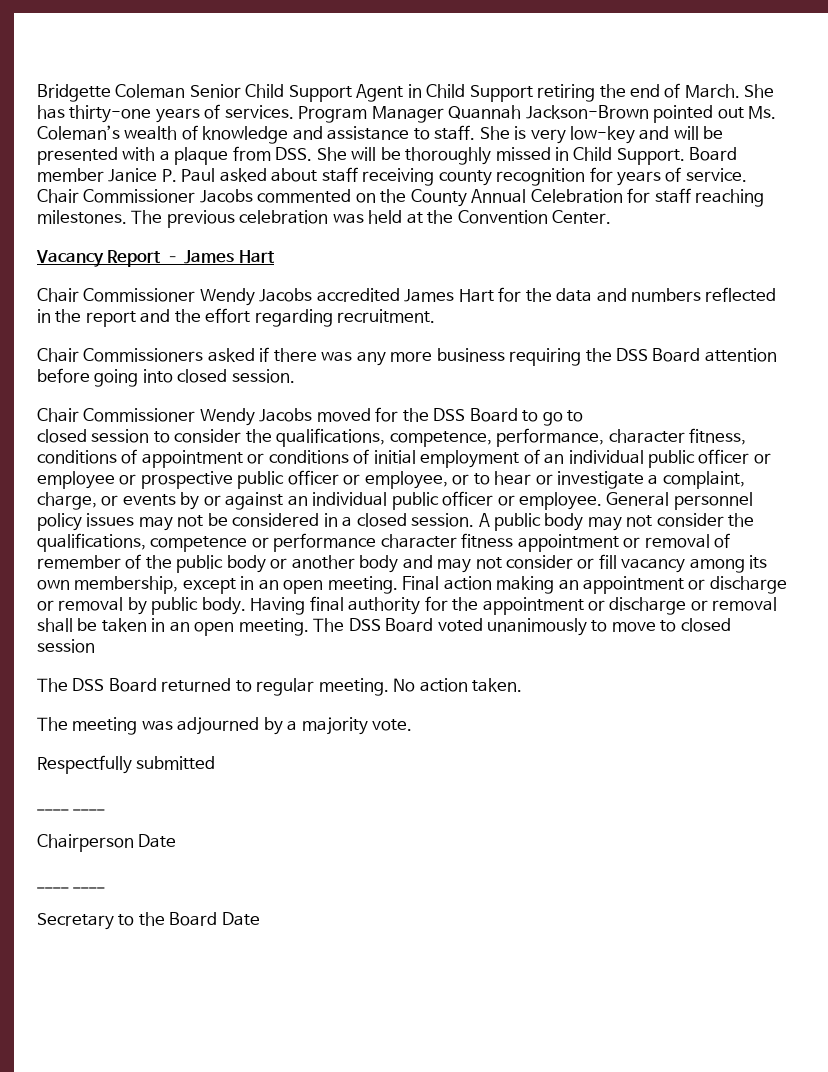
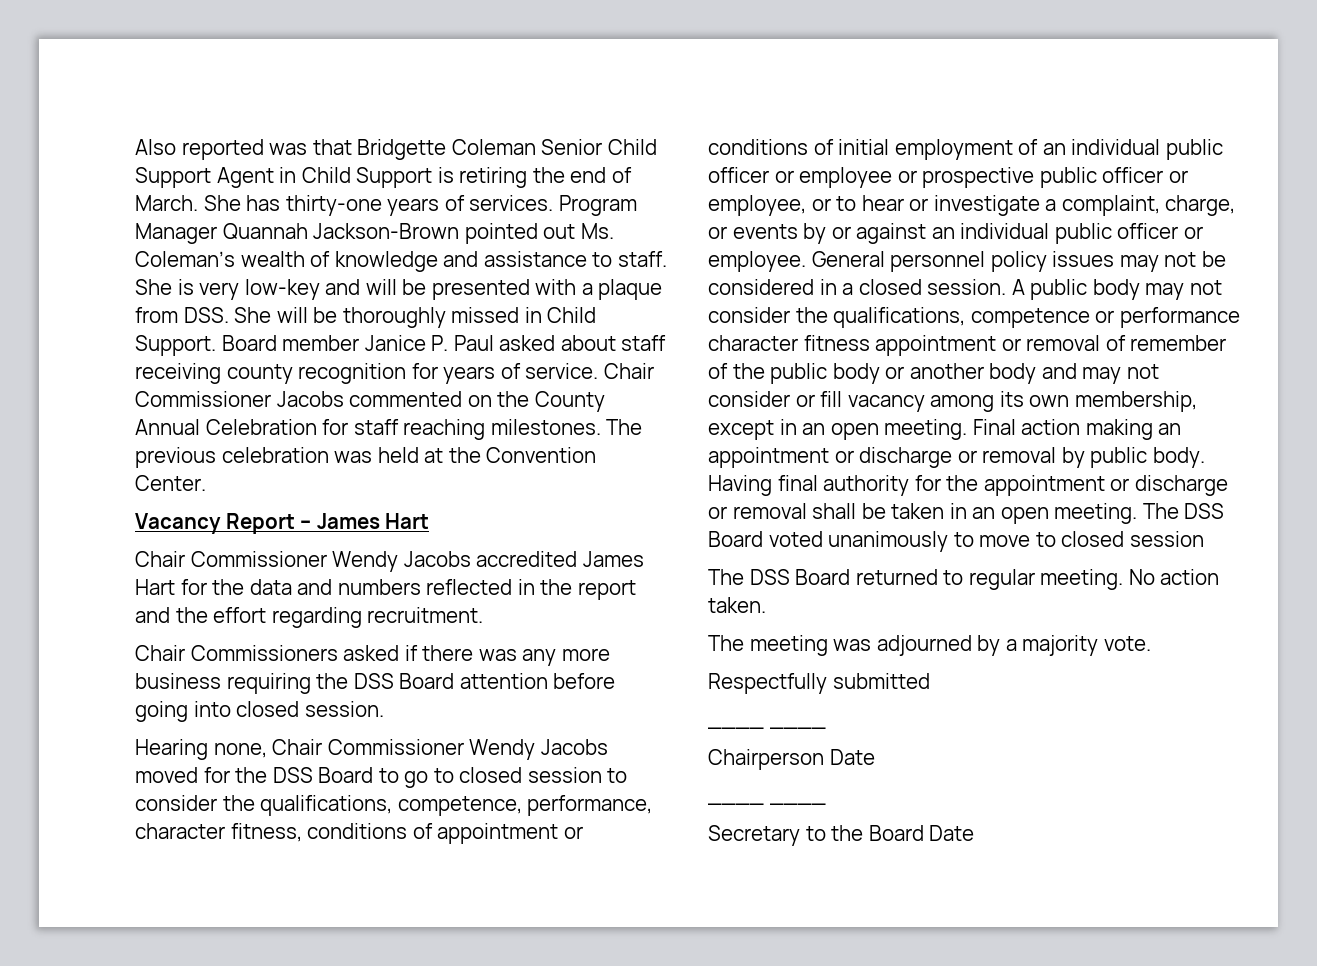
(37, 93) none -> [135,139,352,160] Also reported was that
(533, 93) none -> [437,167,454,183] is
(295, 376) none -> [135,739,267,760] Hearing none,
(584, 416) // -> (454, 775) none

